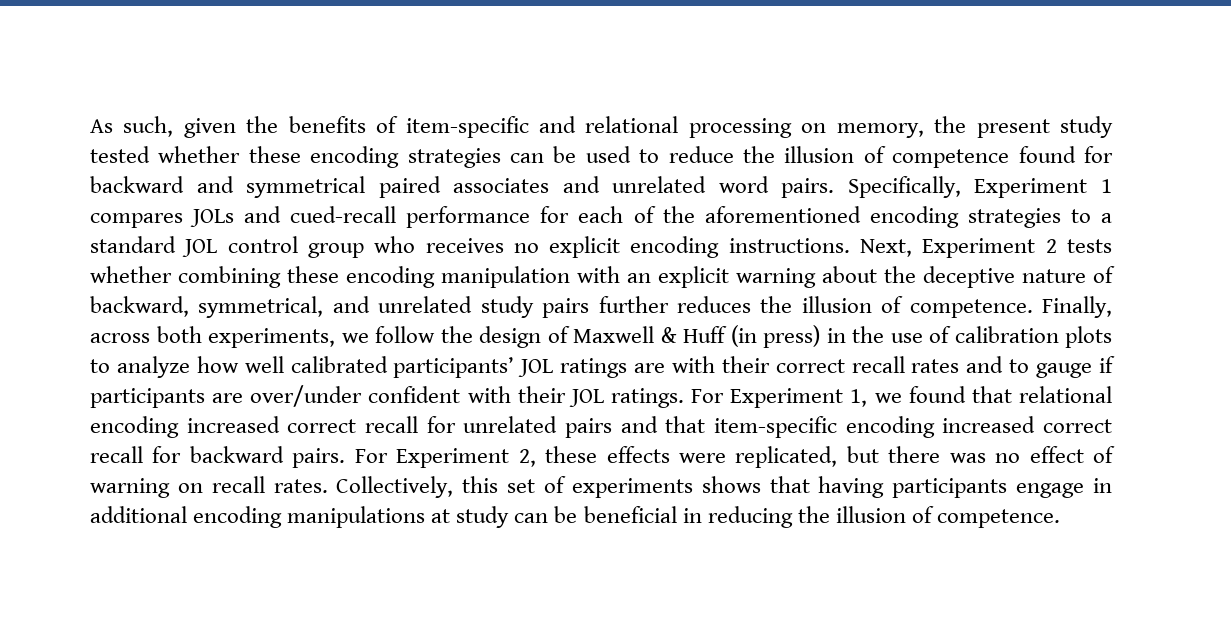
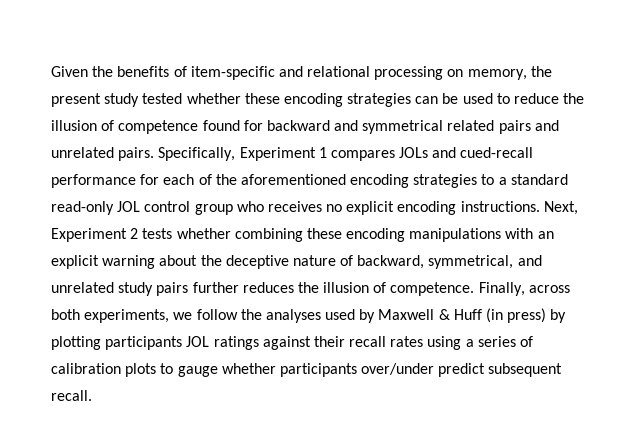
[90,116,236,138] As such, given -> [51,66,88,77] Given
[378,176,769,198] paired associates and unrelated word -> [447,120,559,134] [51,147,114,158] related pairs and unrelated
(176, 244) none -> [51,201,114,215] read-only
[441,266,570,288] manipulation -> [409,228,502,242] manipulations
[479,326,570,348] design of -> [265,309,376,323] analyses used by
[826,326,1112,348] [90,356,1115,378] [90,385,1112,408] [90,416,1112,438] [90,446,1115,468] [90,476,1112,498] [90,506,1060,528] in the use of calibration plots to analyze how well calibrated participants’ JOL ratings are with their correct recall rates and to gauge if participants are over/under confident with their JOL ratings. For Experiment 1, we found that relational encoding increased correct recall for unrelated pairs and that item-specific encoding increased correct recall for backward pairs. For Experiment 2, these effects were replicated, but there was no effect of warning on recall rates. Collectively, this set of experiments shows that having participants engage in additional encoding manipulations at study can be beneficial in reducing the illusion of competence. -> [550,309,567,323] [51,336,534,350] [51,363,563,377] [51,390,92,401] by plotting participants JOL ratings against their recall rates using a series of calibration plots to gauge whether participants over/under predict subsequent recall.

